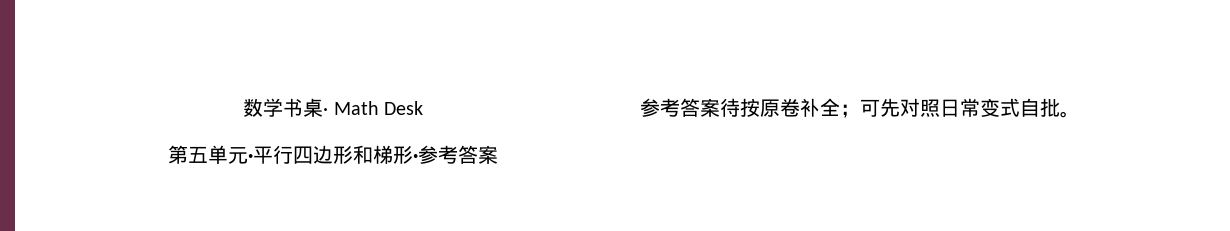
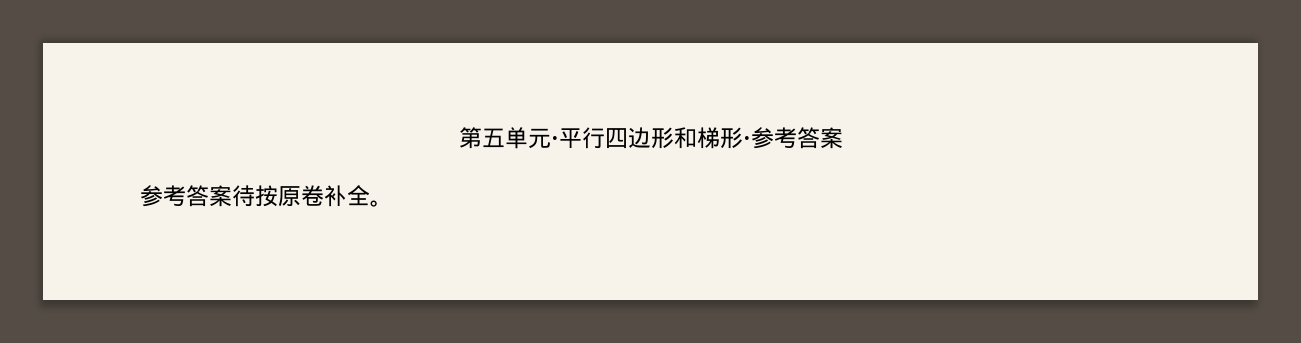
[243,98,423,117] 数学书桌· Math Desk // -> (458, 138) none
[840,98,1060,118] ；可先对照日常变式自批 -> (370, 195) none

